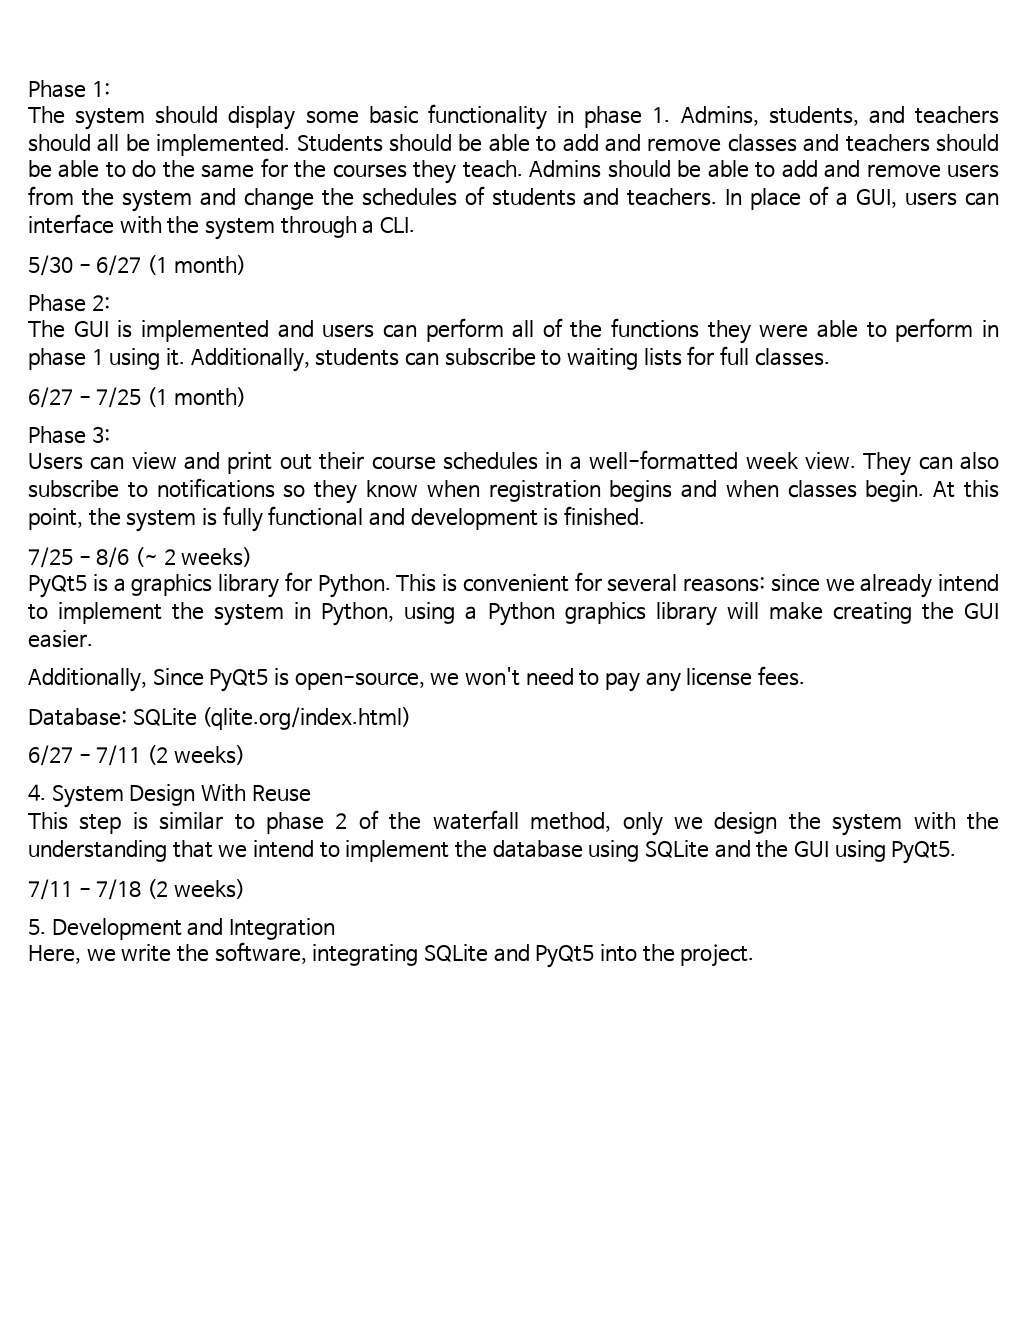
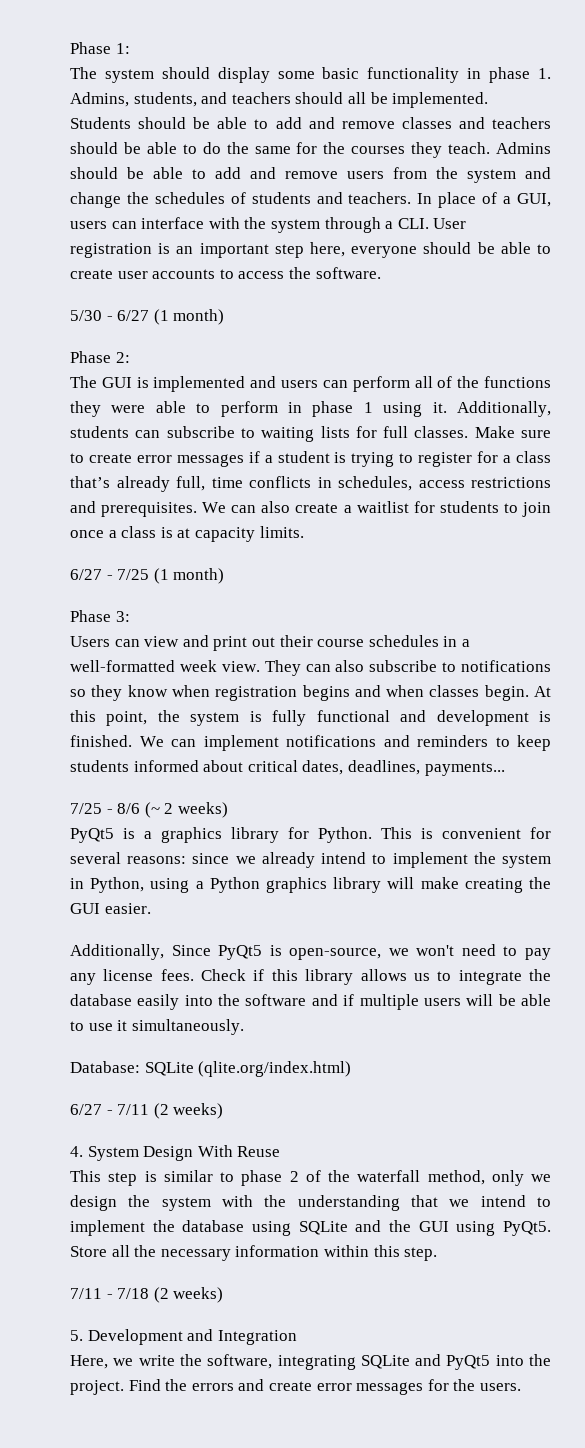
(416, 225) none -> [433,218,467,229] [70,242,551,258] [70,267,381,279] User registration is an important step here, everyone should be able to create user accounts to access the software.
(830, 357) none -> [474,426,551,438] [70,451,551,467] [70,476,551,492] [70,501,551,517] [70,526,304,542] Make sure to create error messages if a student is trying to register for a class that’s already full, time conflicts in schedules, access restrictions and prerequisites. We can also create a waitlist for students to join once a class is at capacity limits.
(645, 516) none -> [139,735,551,751] [70,760,505,776] We can implement notifications and reminders to keep students informed about critical dates, deadlines, payments...
(805, 676) none -> [201,969,552,985] [70,994,552,1010] [70,1019,244,1035] Check if this library allows us to integrate the database easily into the software and if multiple users will be able to use it simultaneously.
(957, 852) none -> [70,1245,438,1261] Store all the necessary information within this step.
(755, 955) none -> [128,1379,521,1395] Find the errors and create error messages for the users.

